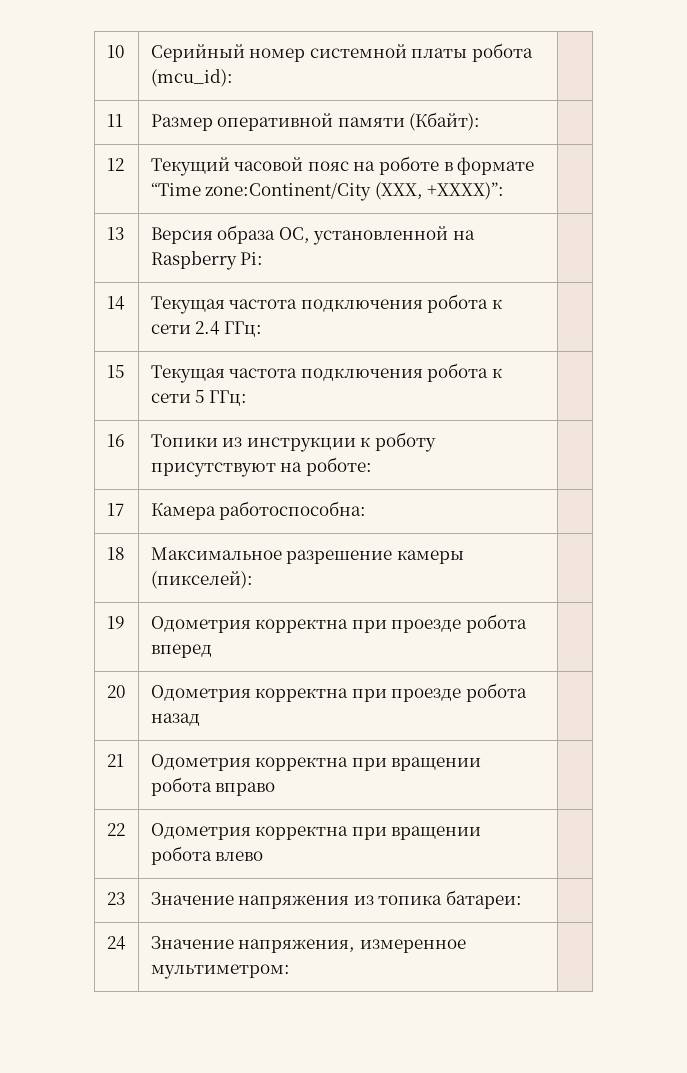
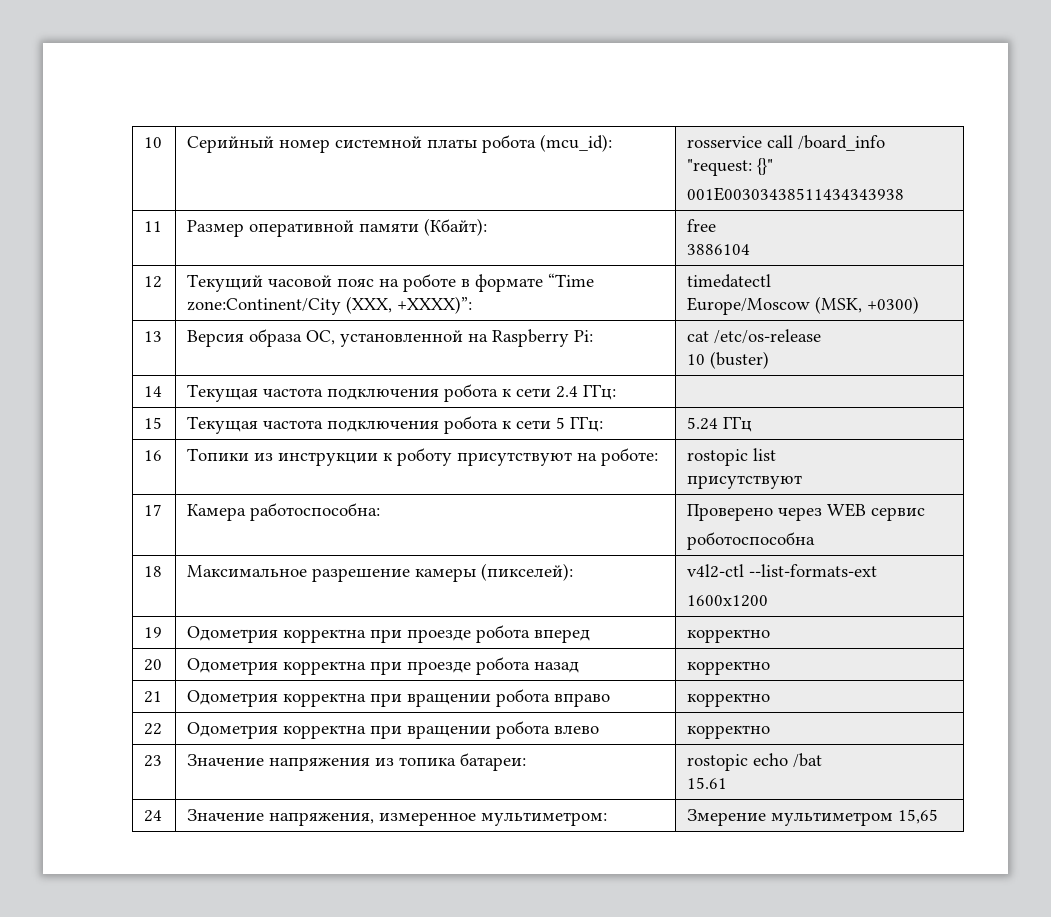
(233, 78) none -> [687,135,886,151] [687,158,774,176] [687,187,905,201] rosservice call /board_info "request: {}" // 001E00303438511434343938
(481, 121) none -> [687,219,717,232] [687,244,751,255] free // 3886104
(505, 191) none -> [687,274,772,288] [687,296,920,315] timedatectl // Europe/Moscow (MSK, +0300)
(264, 258) none -> [687,329,822,344] [687,351,770,369] cat /etc/os-release // 10 (buster)
(247, 398) none -> [687,416,753,432] 5.24 ГГц
(372, 466) none -> [687,448,777,466] [687,475,803,489] rostopic list // присутствуют
(367, 510) none -> [687,503,926,521] [687,532,816,550] Проверено через WEB сервис // роботоспособна
(253, 580) none -> [687,564,878,578] [687,595,769,607] v4l2-ctl --list-formats-ext // 1600x1200
(212, 651) none -> [687,629,771,643] корректно
(200, 719) none -> [687,661,771,675] корректно
(276, 789) none -> [687,693,771,707] корректно
(264, 856) none -> [687,725,771,739] корректно
(522, 899) none -> [687,753,823,771] [687,777,728,789] rostopic echo /bat // 15.61
(290, 971) none -> [687,809,939,826] Змерение мультиметром 15,65

